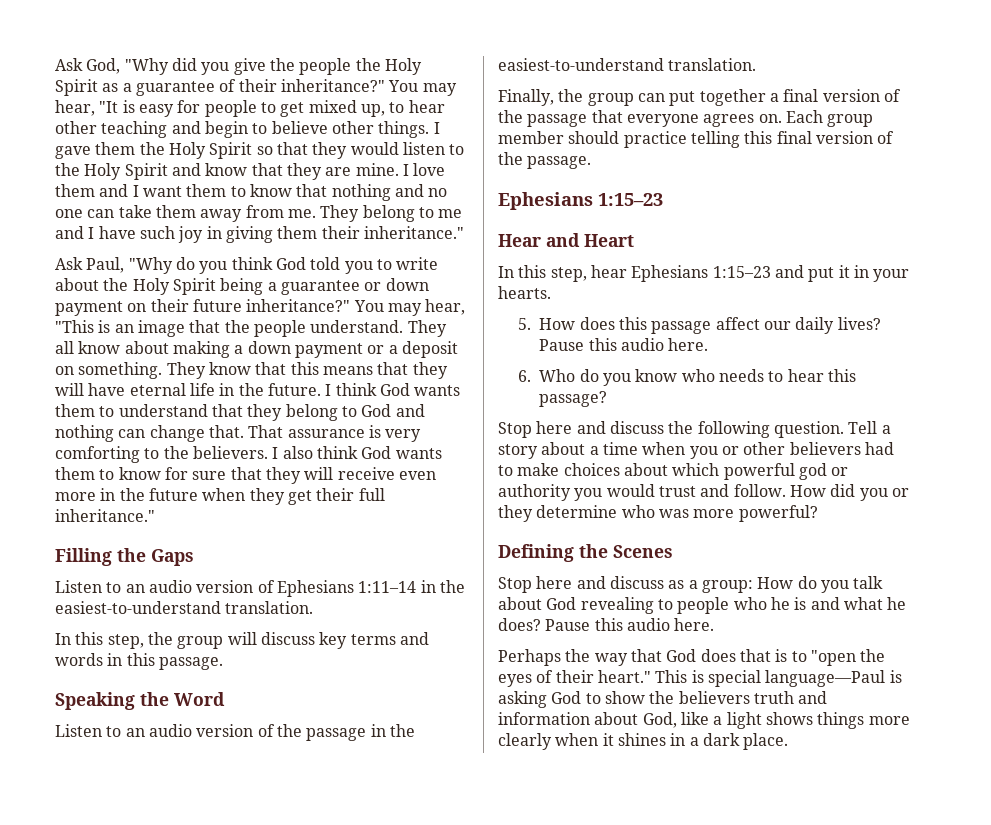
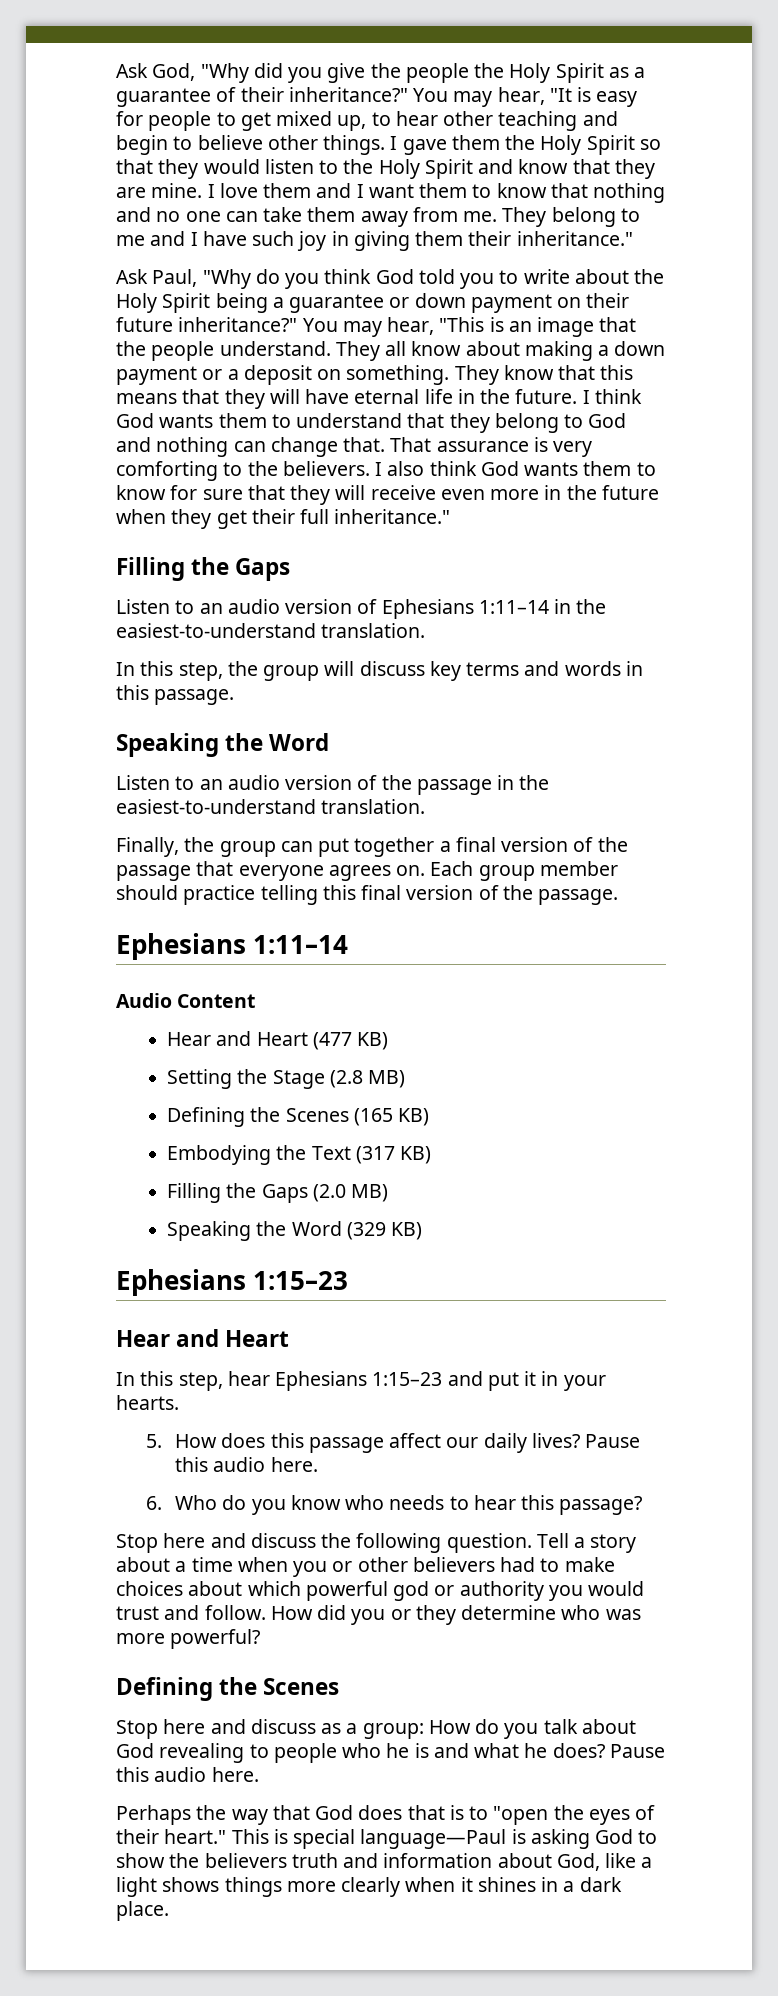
(592, 162) none -> [116,933,349,960] [116,993,256,1008] [166,1031,389,1050] [166,1069,406,1089] [166,1107,430,1127] [166,1145,432,1165] [166,1183,389,1203] [166,1221,423,1241] // Ephesians 1:11–14 // Audio Content // Hear and Heart (477 KB) // Setting the Stage (2.8 MB) // Defining the Scenes (165 KB) // Embodying the Text (317 KB) // Filling the Gaps (2.0 MB) // Speaking the Word (329 KB)

